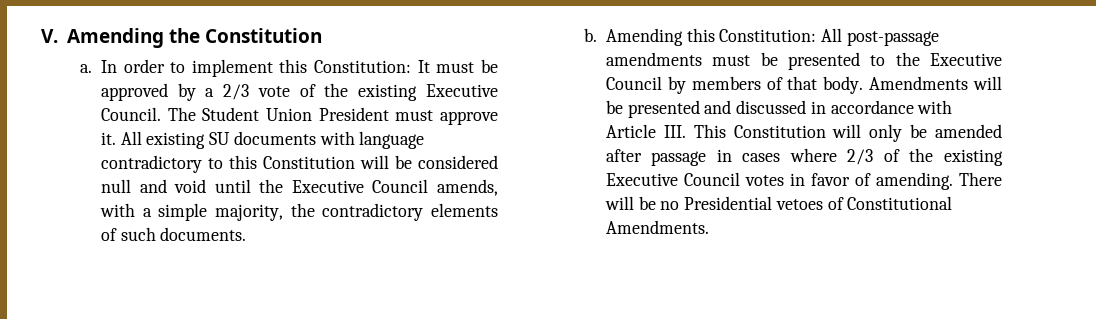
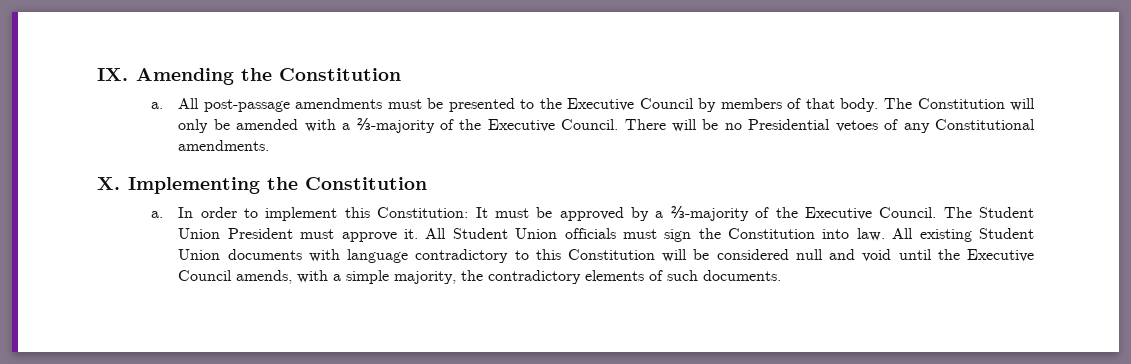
[41,29,58,43] V. -> [97,68,128,81] IX.
(323, 35) none -> [151,98,1036,112] [178,118,1035,133] [178,140,270,151] [97,177,427,194] // a. All post-passage amendments must be presented to the Executive Council by members of that body. The Constitution will only be amended with a ⅔-majority of the Executive Council. There will be no Presidential vetoes of any Constitutional amendments. // X. Implementing the Constitution
[223,83,418,101] 2/3 vote of the existing -> [670,206,798,221] ⅔-majority of the
[146,132,231,149] existing SU -> [452,228,1035,242] [178,249,221,260] Student Union officials must sign the Constitution into law. All existing Student Union
[584,28,939,46] [605,52,1002,70] [605,76,1002,94] [605,100,953,118] [605,124,1002,142] [605,148,1003,166] [605,172,1002,190] [604,196,953,210] [605,220,709,234] // b. Amending this Constitution: All post-passage amendments must be presented to the Executive Council by members of that body. Amendments will be presented and discussed in accordance with Article III. This Constitution will only be amended after passage in cases where 2/3 of the existing Executive Council votes in favor of amending. There will be no Presidential vetoes of Constitutional Amendments. -> (782, 275) none

